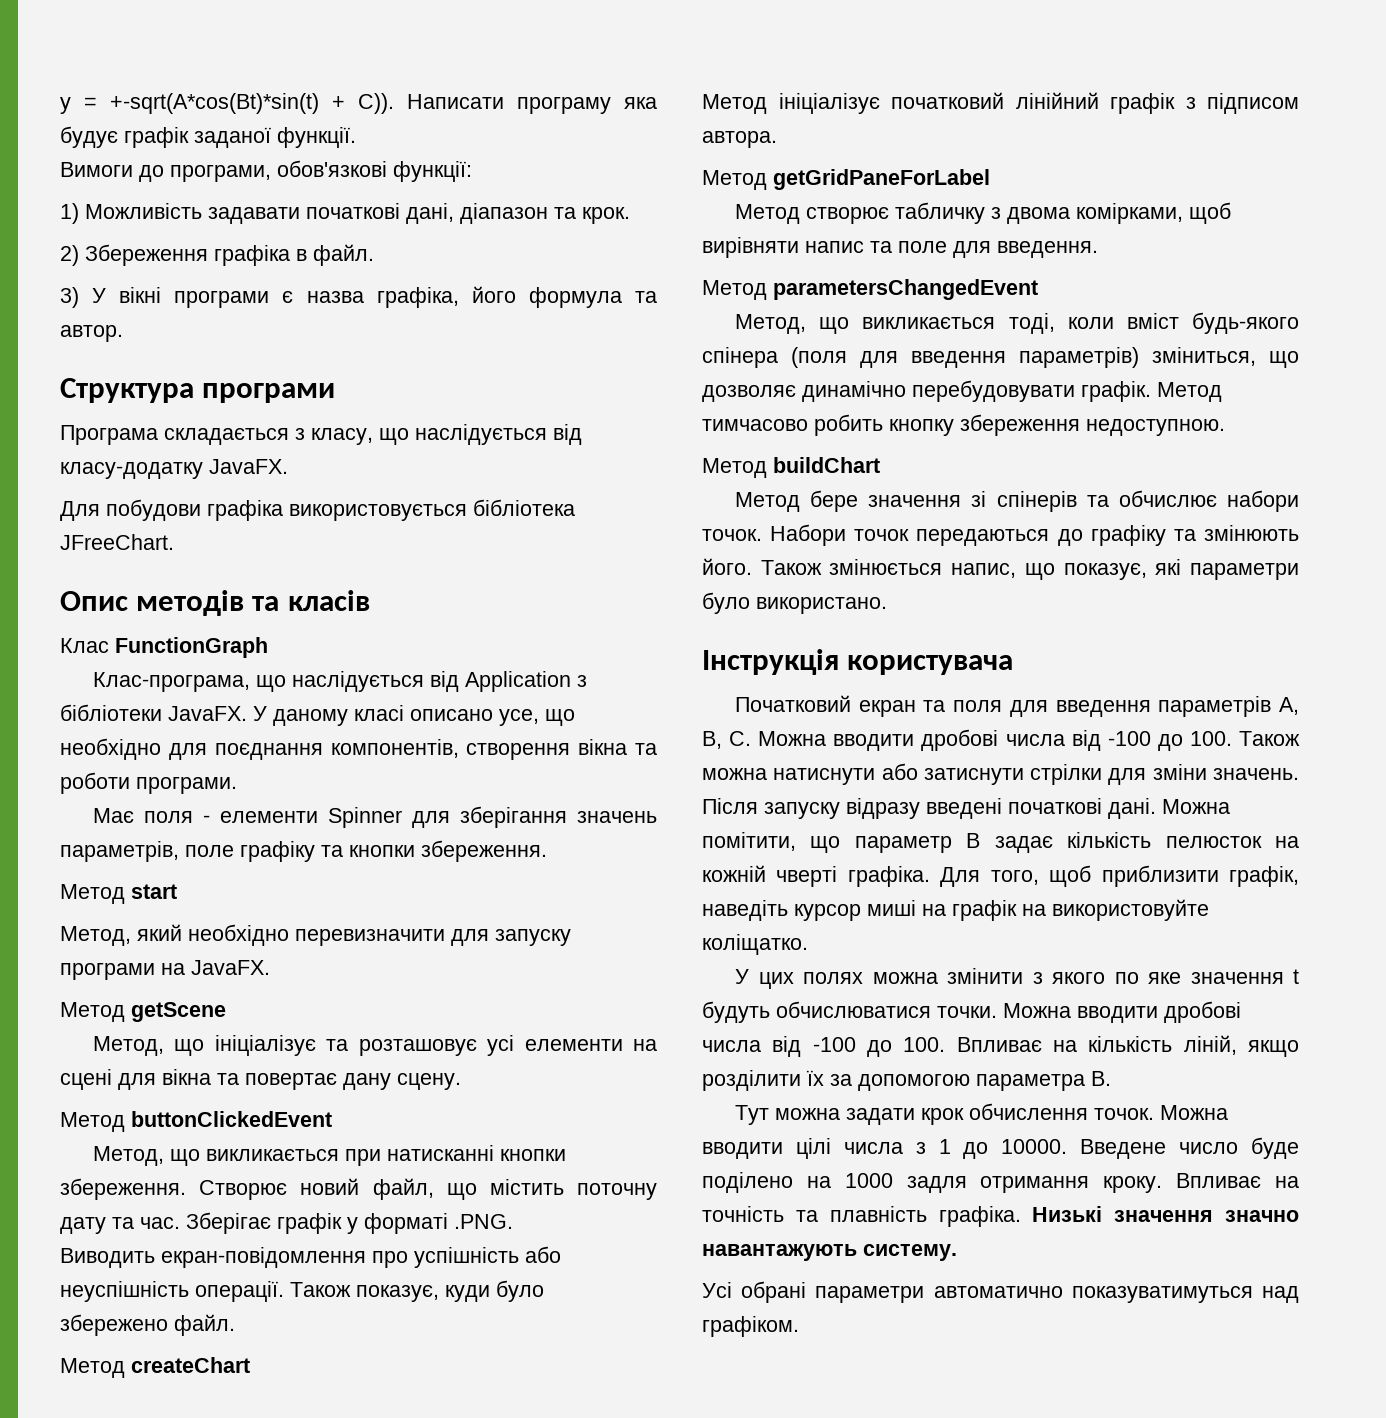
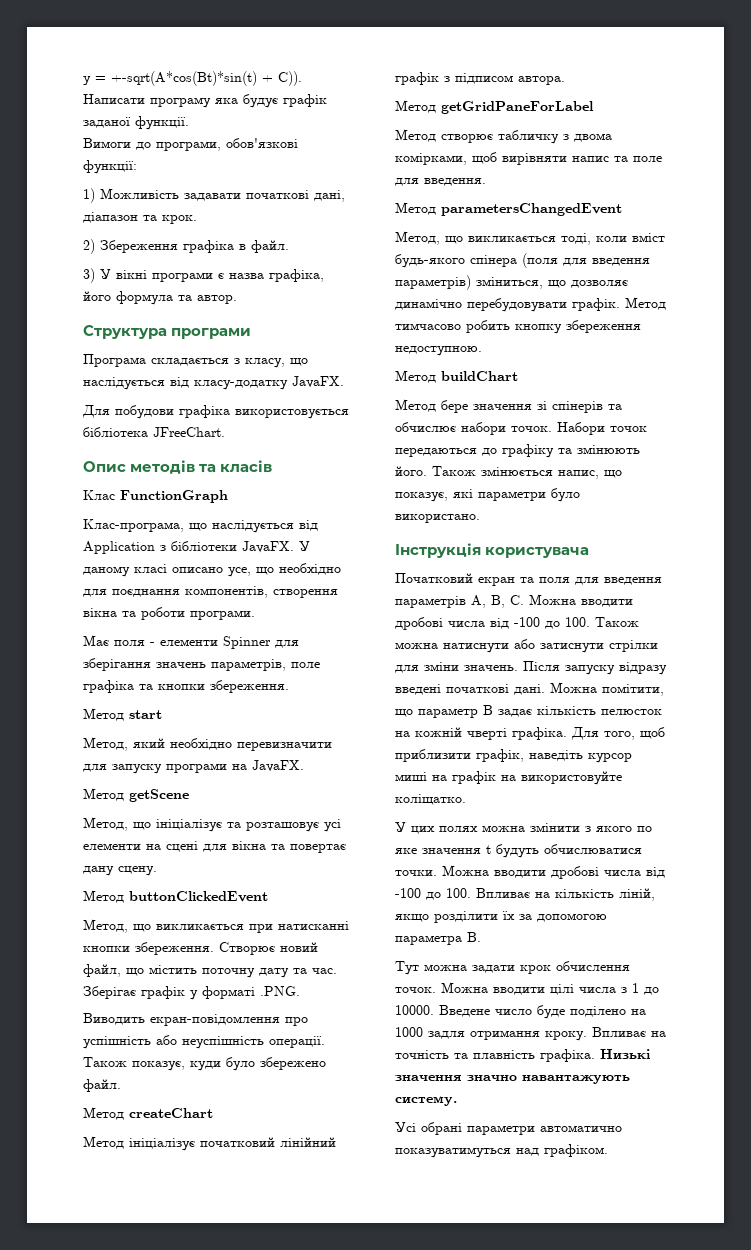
[240,841,315,862] графіку -> [83,680,134,693] графіка

